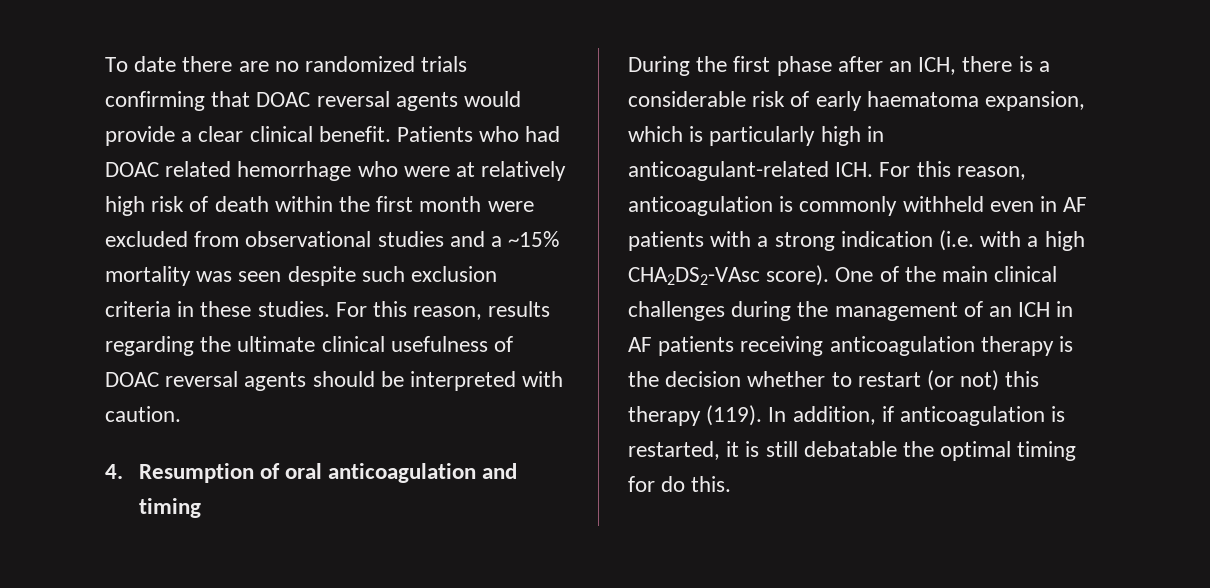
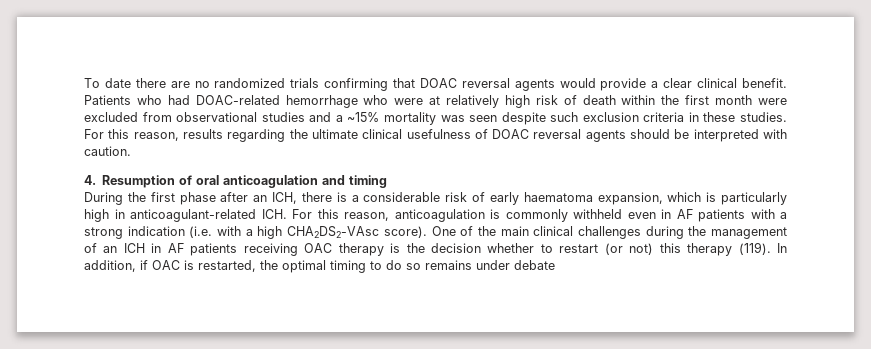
[105,161,232,177] DOAC related -> [195,95,280,105] DOAC-related
[829,336,975,356] anticoagulation -> [304,243,333,253] OAC
[900,406,1046,426] anticoagulation -> [152,260,180,270] OAC
[726,441,1077,461] [628,476,732,492] it is still debatable the optimal timing for do this. -> [260,260,555,273] the optimal timing to do so remains under debate

